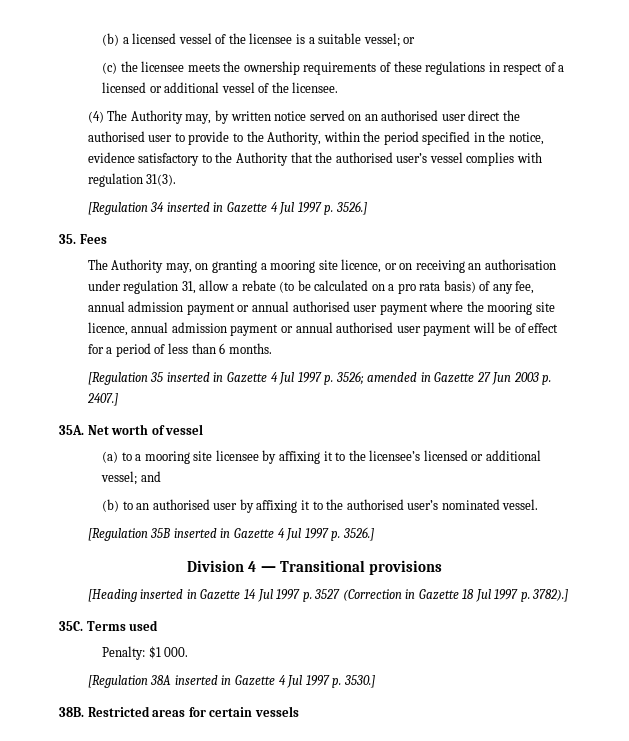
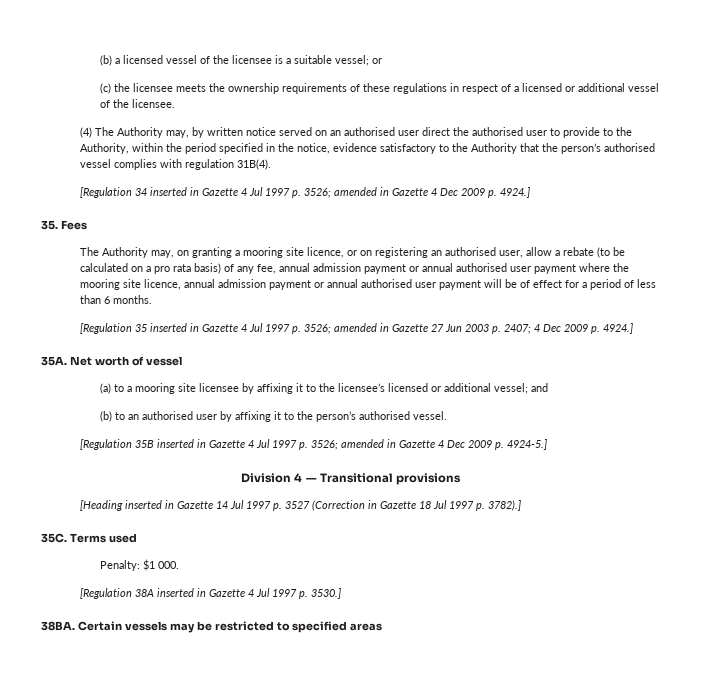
[335,152,428,163] authorised user’s -> [561,143,656,154] person’s authorised
[146,174,177,186] 31(3). -> [237,159,272,170] 31B(4).
[335,201,367,215] 3526.] -> [304,187,531,198] 3526; amended in Gazette 4 Dec 2009 p. 4924.]
[415,259,556,273] [87,280,196,294] receiving an authorisation under regulation 31, -> [375,247,524,258] registering an authorised user,
[86,393,118,406] 2407.] -> [504,323,634,334] 2407; 4 Dec 2009 p. 4924.]
[346,499,500,510] authorised user’s nominated -> [316,411,411,422] person’s authorised
[342,527,374,541] 3526.] -> [311,439,548,450] 3526; amended in Gazette 4 Dec 2009 p. 4924-5.]
[59,706,299,717] 38B. Restricted areas for certain vessels -> [41,621,382,633] 38BA. Certain vessels may be restricted to specified areas

